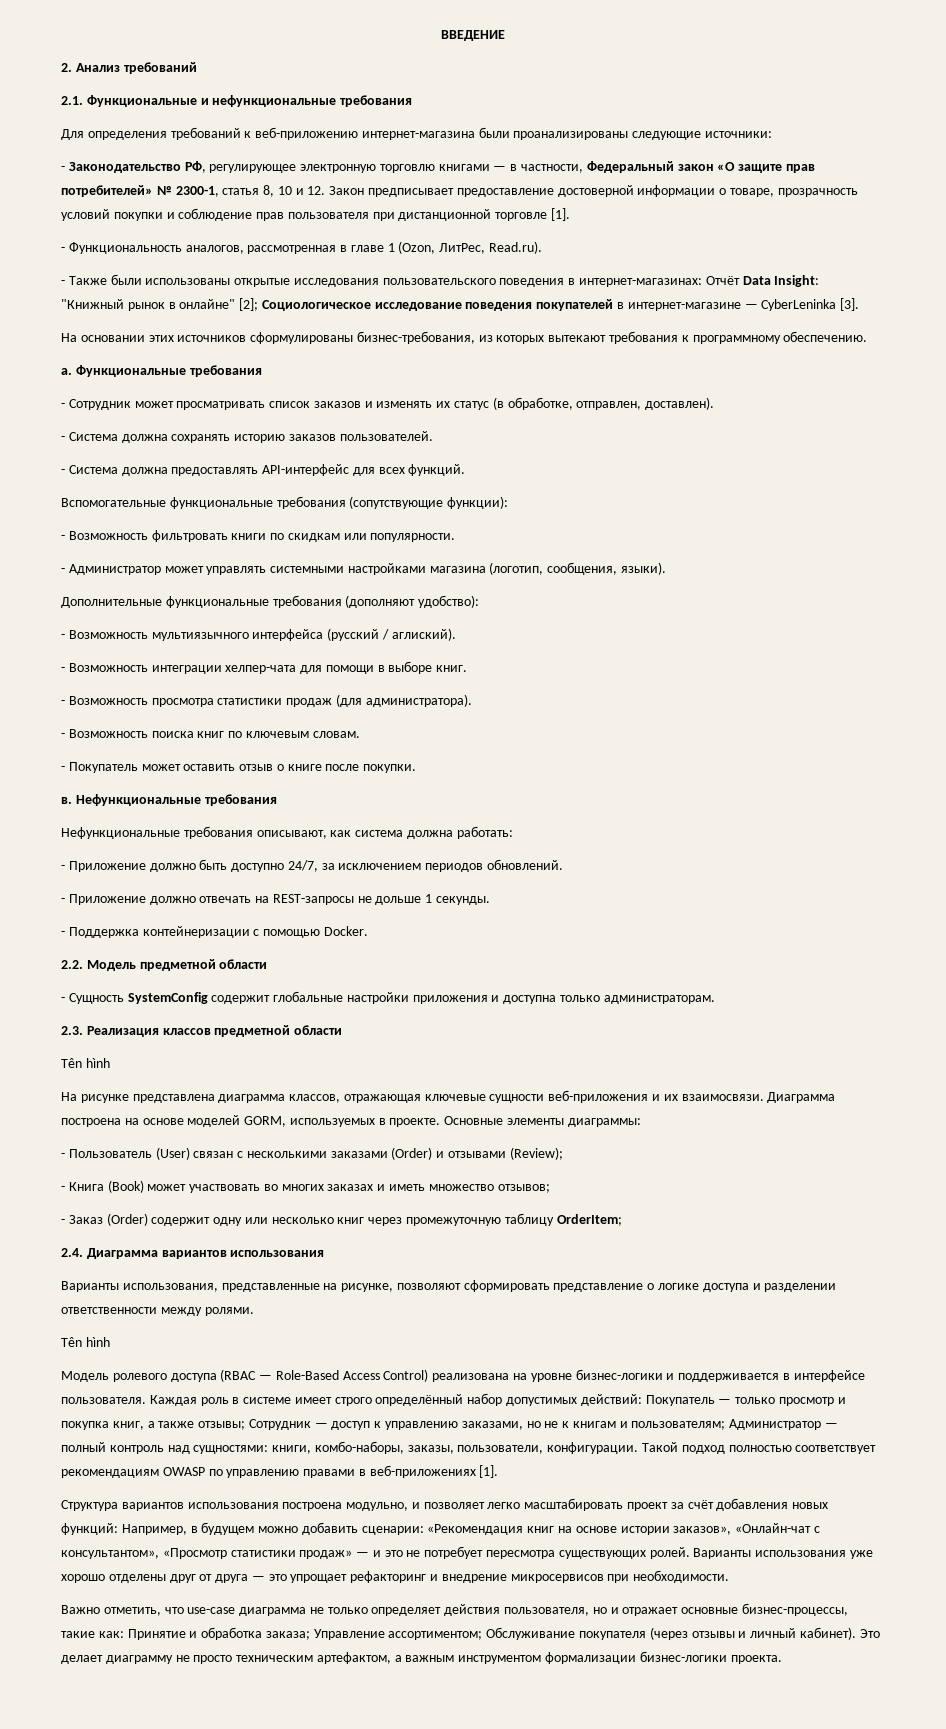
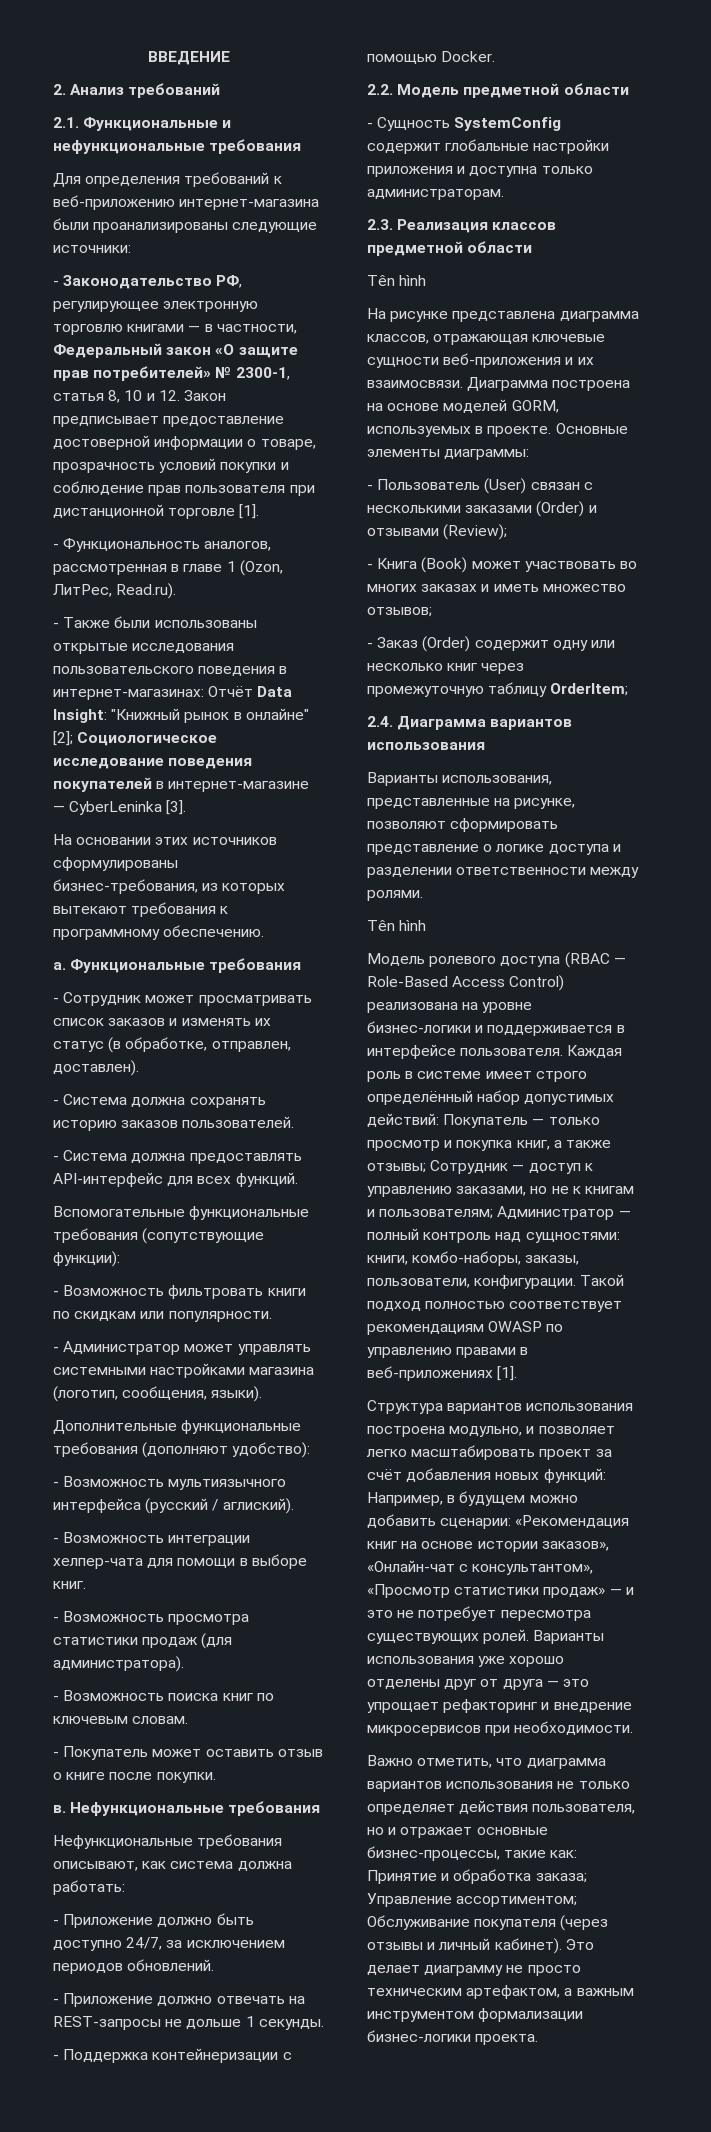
[187,1607,307,1616] use-case диаграмма -> [526,1758,606,1769] [367,1781,554,1792] диаграмма вариантов использования

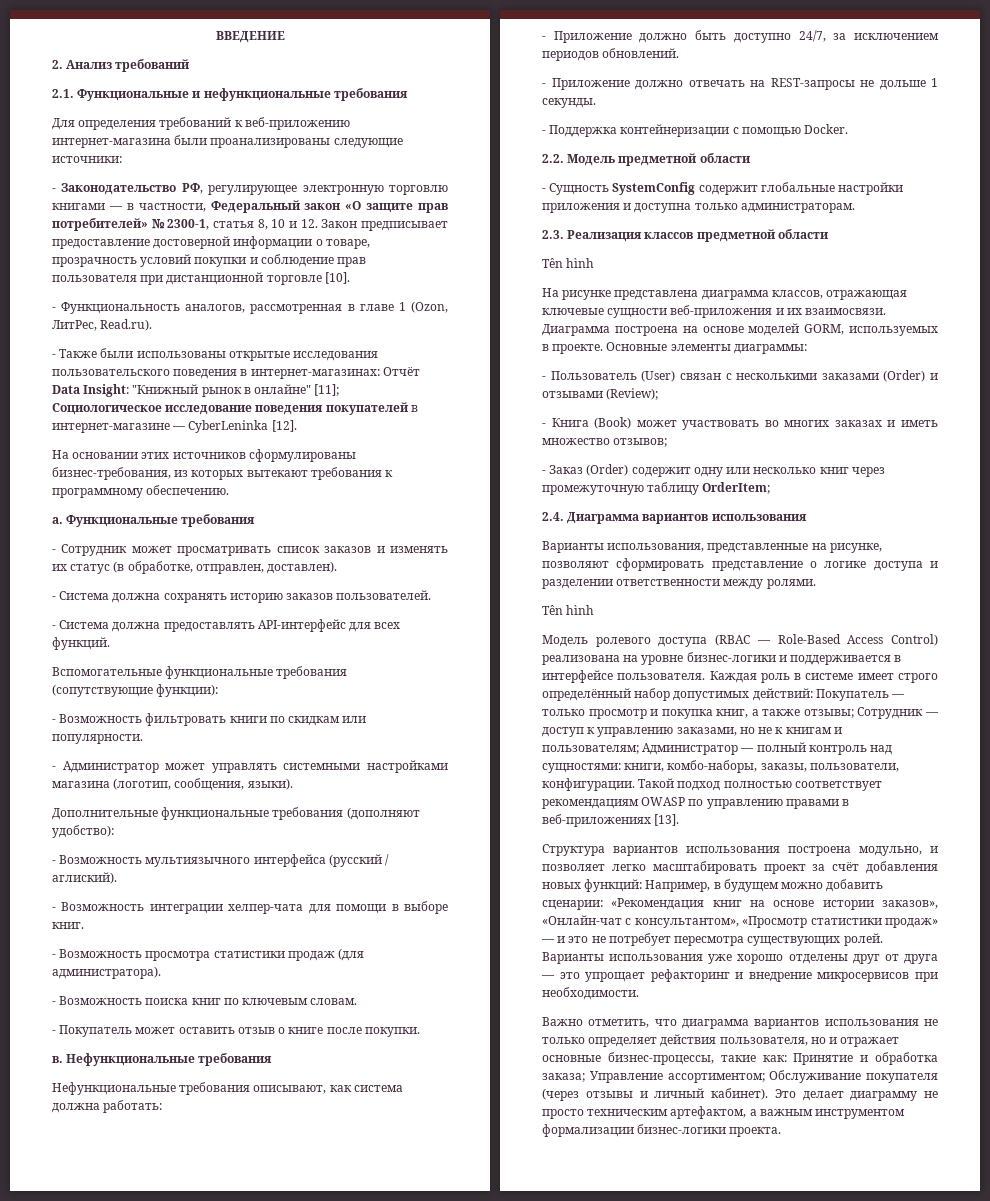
[239,504,260,519] [1]. -> [324,272,350,284] [10].
[53,731,73,746] [2]; -> [314,384,340,396] [11];
[166,800,187,815] [3]. -> [271,420,297,432] [12].
[497,1366,518,1381] [1]. -> [654,814,680,826] [13].

